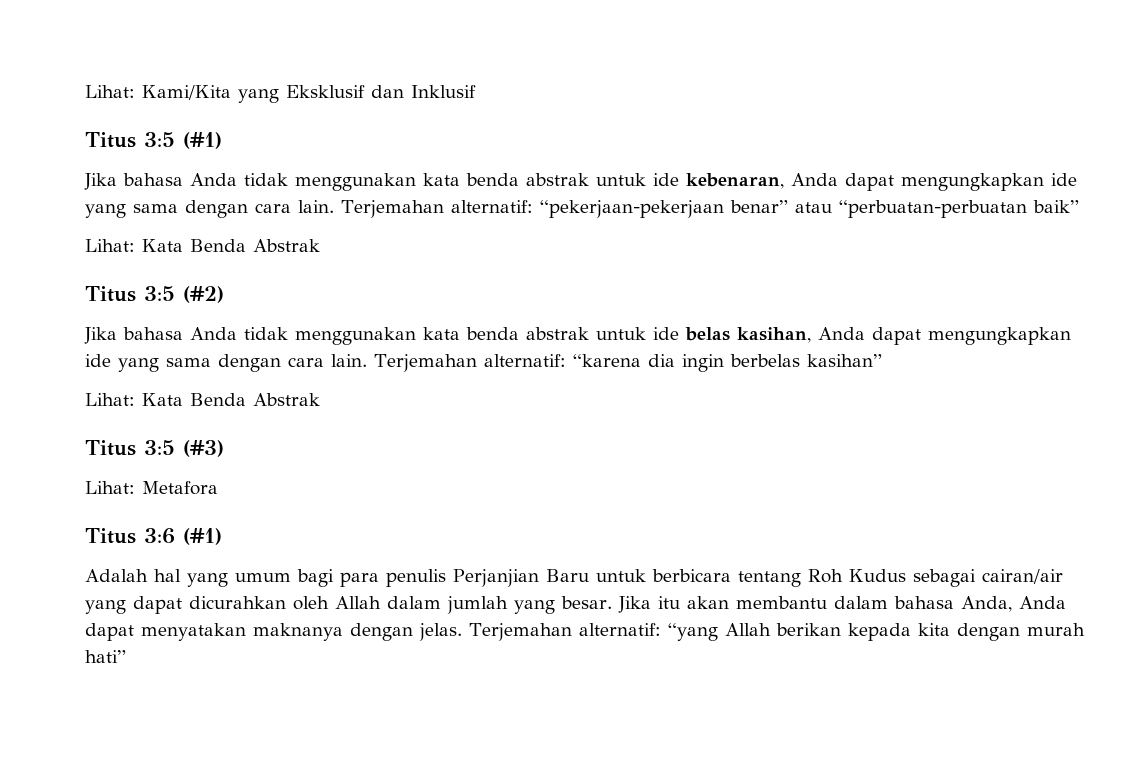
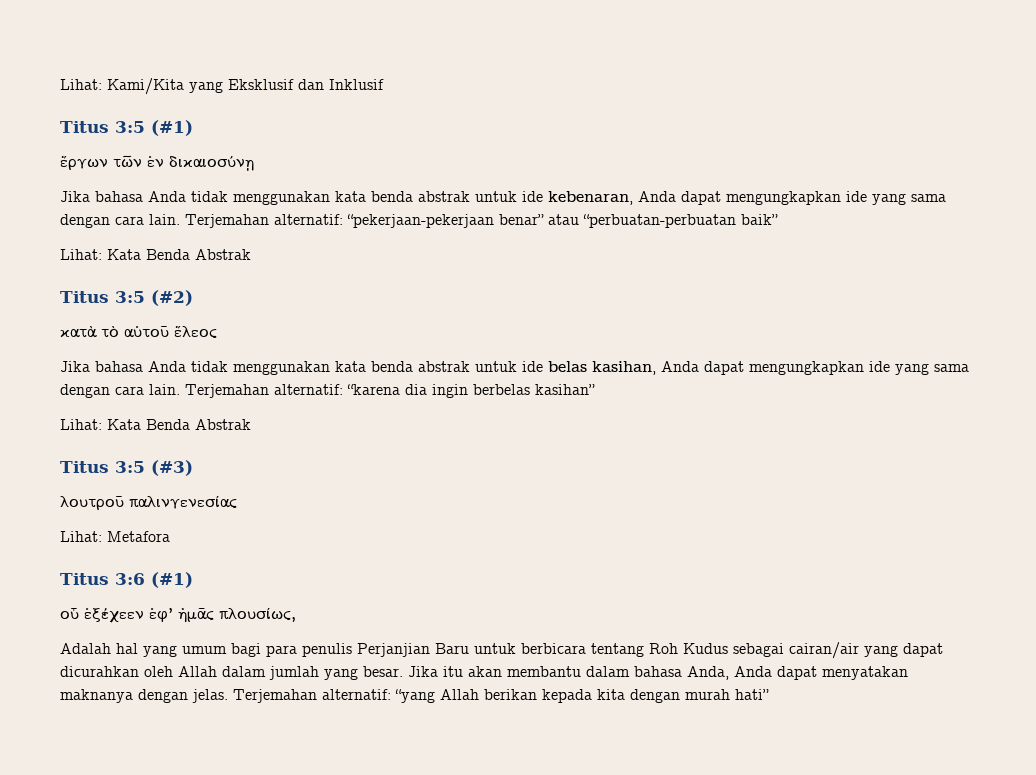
(222, 140) none -> [60,155,254,171] // ἔργων τῶν ἐν δικαιοσύνῃ
(224, 294) none -> [60,326,217,338] // κατὰ τὸ αὐτοῦ ἔλεος
(224, 448) none -> [60,496,237,510] // λουτροῦ παλινγενεσίας
(222, 536) none -> [60,607,296,623] // οὗ ἐξέχεεν ἐφ’ ἡμᾶς πλουσίως,

